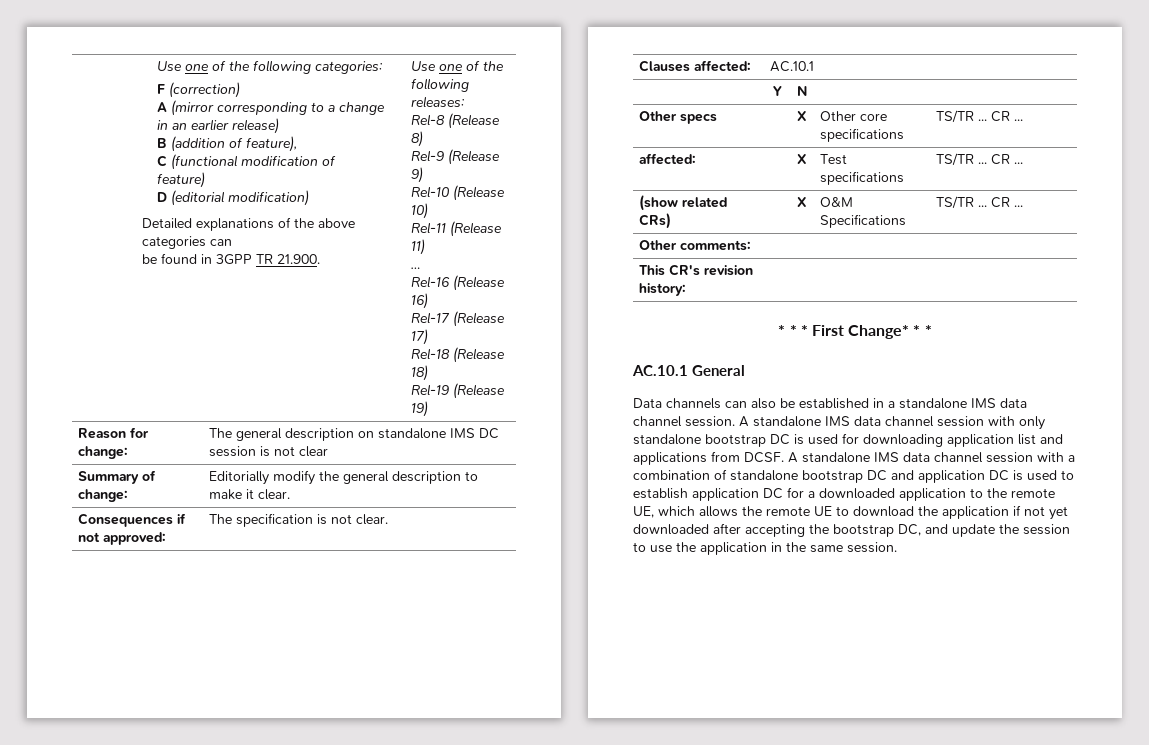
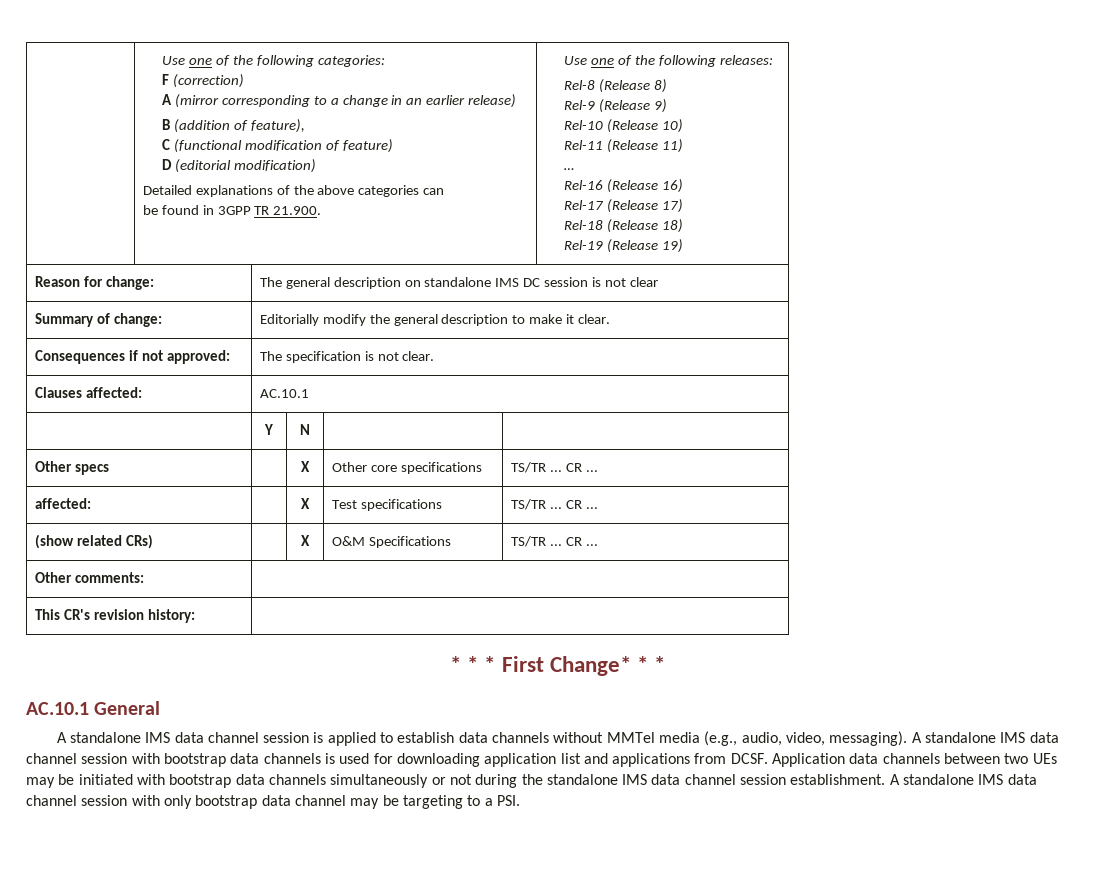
[633,398,1027,409] [633,416,1045,430] [633,434,790,447] Data channels can also be established in a standalone IMS data channel session. A standalone IMS data channel session with only standalone bootstrap DC -> [56,731,1059,746] [26,753,321,767] A standalone IMS data channel session is applied to establish data channels without MMTel media (e.g., audio, video, messaging). A standalone IMS data channel session with bootstrap data channels
[788,452,1075,463] [633,469,1074,483] [633,487,1055,501] [633,505,1068,520] [633,523,1070,537] [633,542,897,555] A standalone IMS data channel session with a combination of standalone bootstrap DC and application DC is used to establish application DC for a downloaded application to the remote UE, which allows the remote UE to download the application if not yet downloaded after accepting the bootstrap DC, and update the session to use the application in the same session. -> [772,753,1057,767] [26,774,1037,788] [26,795,520,809] Application data channels between two UEs may be initiated with bootstrap data channels simultaneously or not during the standalone IMS data channel session establishment. A standalone IMS data channel session with only bootstrap data channel may be targeting to a PSI.

